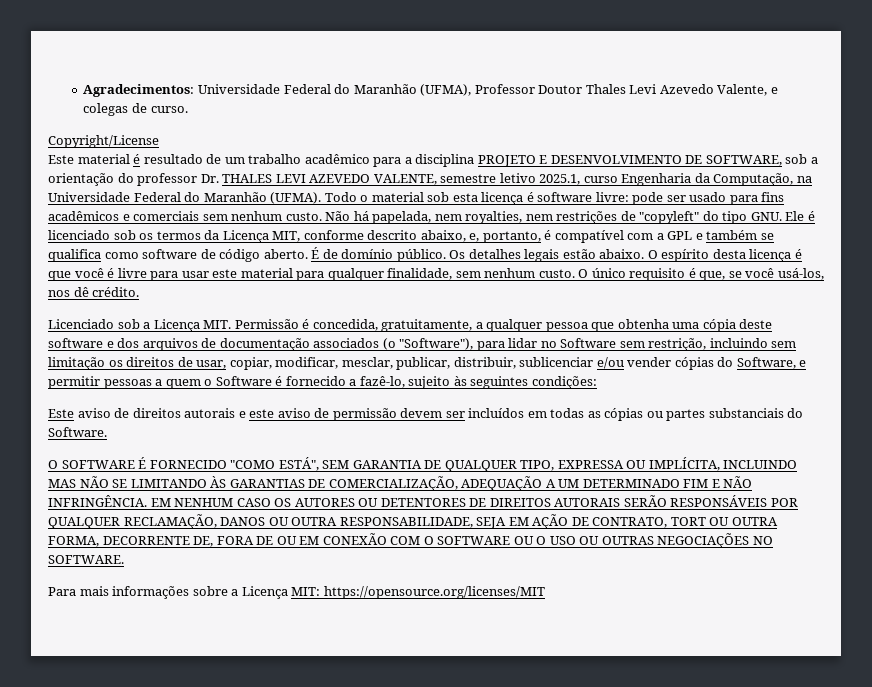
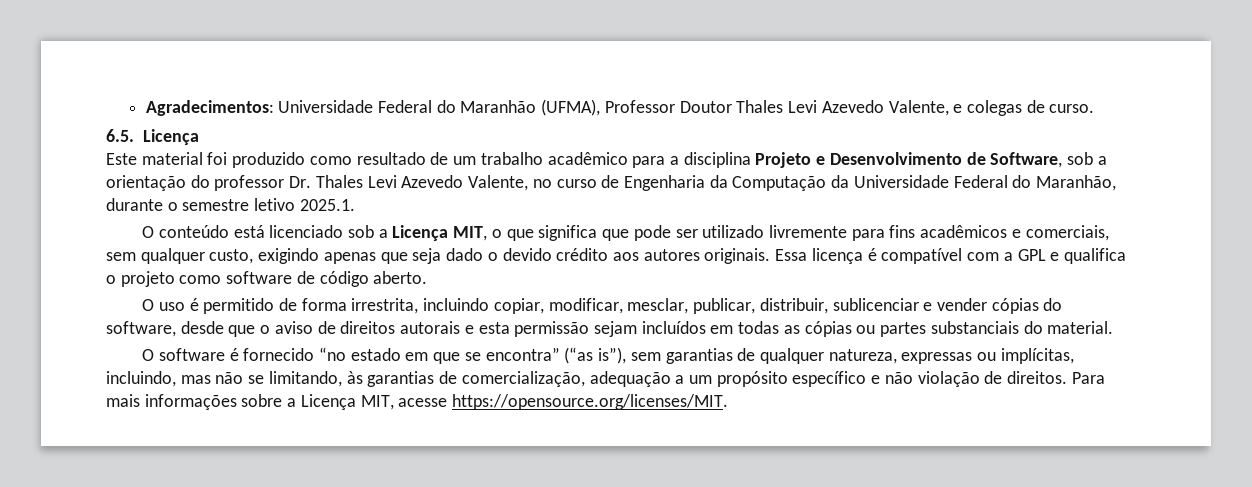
[48,135,159,148] Copyright/License -> [106,129,199,145] 6.5. Licença
[133,154,141,164] é -> [207,152,352,168] foi produzido como
[477,155,782,167] PROJETO E DESENVOLVIMENTO DE SOFTWARE, -> [755,152,1063,168] Projeto e Desenvolvimento de Software,
[222,173,812,186] [48,192,785,205] [48,211,815,224] [48,230,541,243] THALES LEVI AZEVEDO VALENTE, semestre letivo 2025.1, curso Engenharia da Computação, na Universidade Federal do Maranhão (UFMA). Todo o material sob esta licença é software livre: pode ser usado para fins acadêmicos e comerciais sem nenhum custo. Não há papelada, nem royalties, nem restrições de "copyleft" do tipo GNU. Ele é licenciado sob os termos da Licença MIT, conforme descrito abaixo, e, portanto, -> [315,175,1117,191] [106,198,355,211] [142,225,1109,241] [106,248,863,264] Thales Levi Azevedo Valente, no curso de Engenharia da Computação da Universidade Federal do Maranhão, durante o semestre letivo 2025.1. // O conteúdo está licenciado sob a Licença MIT, o que significa que pode ser utilizado livremente para fins acadêmicos e comerciais, sem qualquer custo, exigindo apenas que seja dado o devido crédito aos autores originais. Essa licença
[706,230,774,240] [48,249,101,262] também se qualifica -> [1063,248,1126,264] [106,271,175,287] qualifica o projeto
[311,247,802,262] [48,268,824,281] [48,287,140,297] [48,319,773,332] [48,338,797,351] [48,357,227,370] É de domínio público. Os detalhes legais estão abaixo. O espírito desta licença é que você é livre para usar este material para qualquer finalidade, sem nenhum custo. O único requisito é que, se você usá-los, nos dê crédito. // Licenciado sob a Licença MIT. Permissão é concedida, gratuitamente, a qualquer pessoa que obtenha uma cópia deste software e dos arquivos de documentação associados (o "Software"), para lidar no Software sem restrição, incluindo sem limitação os direitos de usar, -> [142,298,490,314] // O uso é permitido de forma irrestrita, incluindo
[596,357,624,369] e/ou -> [923,302,933,311] e
[736,357,807,369] [48,376,597,389] [48,409,74,418] Software, e permitir pessoas a quem o Software é fornecido a fazê-lo, sujeito às seguintes condições: // Este -> [106,321,271,337] software, desde que o
[249,408,465,421] este aviso de permissão devem ser -> [478,321,637,337] esta permissão sejam
[48,427,107,437] [48,457,798,472] [48,476,753,491] [48,495,798,507] [48,514,778,529] [48,533,773,548] [48,555,124,564] Software. // O SOFTWARE É FORNECIDO "COMO ESTÁ", SEM GARANTIA DE QUALQUER TIPO, EXPRESSA OU IMPLÍCITA, INCLUINDO MAS NÃO SE LIMITANDO ÀS GARANTIAS DE COMERCIALIZAÇÃO, ADEQUAÇÃO A UM DETERMINADO FIM E NÃO INFRINGÊNCIA. EM NENHUM CASO OS AUTORES OU DETENTORES DE DIREITOS AUTORAIS SERÃO RESPONSÁVEIS POR QUALQUER RECLAMAÇÃO, DANOS OU OUTRA RESPONSABILIDADE, SEJA EM AÇÃO DE CONTRATO, TORT OU OUTRA FORMA, DECORRENTE DE, FORA DE OU EM CONEXÃO COM O SOFTWARE OU O USO OU OUTRAS NEGOCIAÇÕES NO SOFTWARE. // -> [1047,321,1114,334] [142,347,1074,364] [106,371,1068,387] material. // O software é fornecido “no estado em que se encontra” (“as is”), sem garantias de qualquer natureza, expressas ou implícitas, incluindo, mas não se limitando, às garantias de comercialização, adequação a um propósito específico e não violação de direitos.
[291,586,545,599] MIT: https://opensource.org/licenses/MIT -> [360,394,729,410] MIT, acesse https://opensource.org/licenses/MIT.

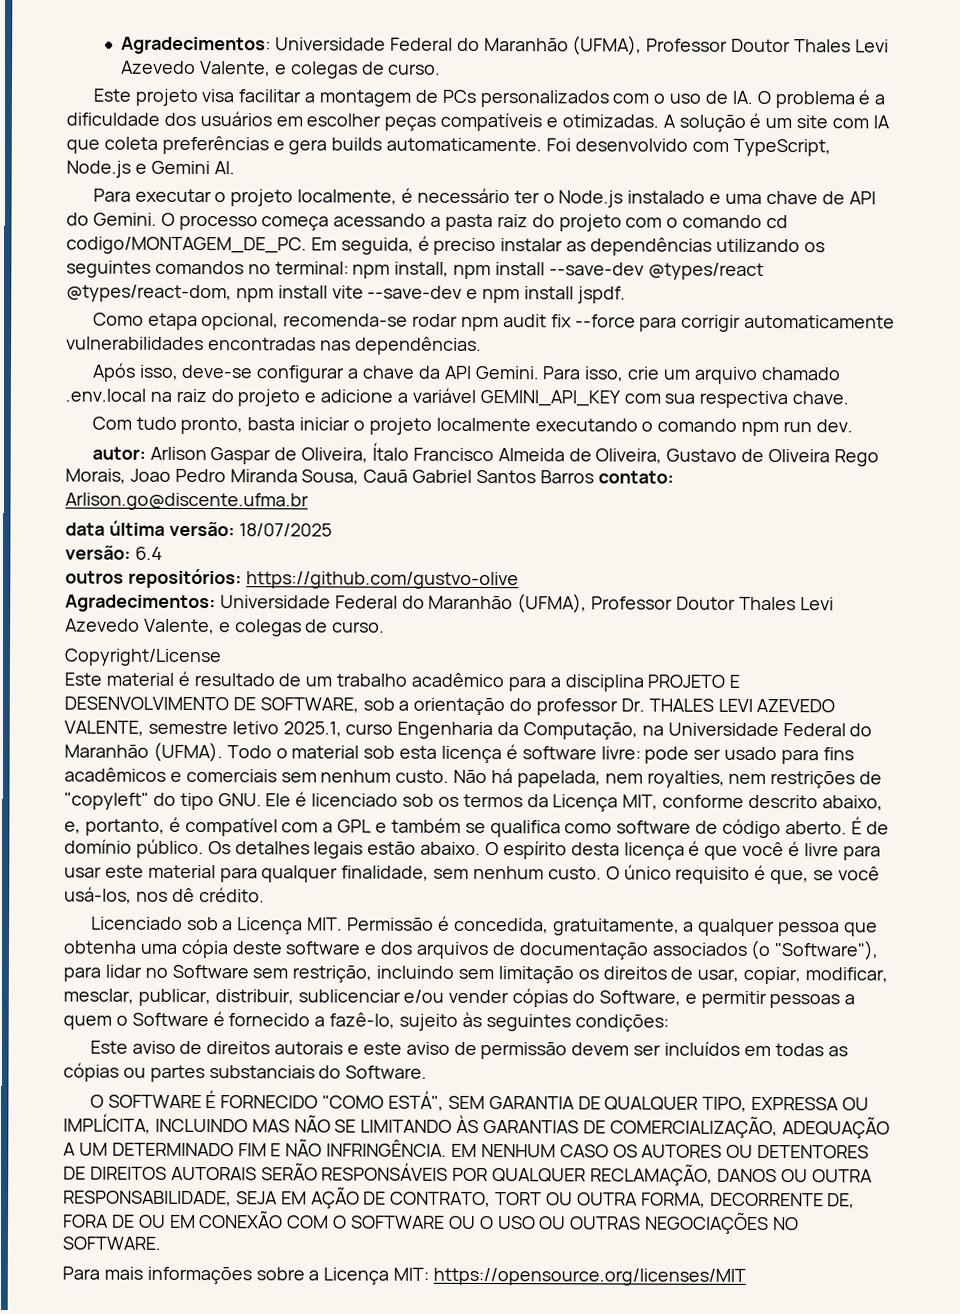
[106,129,199,145] 6.5. Licença -> [92,88,886,109] [66,111,890,132] [66,135,831,157] [66,160,235,178] [92,187,876,208] [66,212,789,232] [66,235,825,256] [66,260,764,280] [66,284,626,304] [92,312,896,332] [66,336,482,356] [91,362,841,384] [65,387,850,409] [91,416,853,437] [91,442,879,467] [65,468,674,485] [65,492,309,511] [65,520,332,537] [65,545,163,560] [65,568,519,590] [65,593,834,614] [65,618,386,637] [64,648,222,667] Este projeto visa facilitar a montagem de PCs personalizados com o uso de IA. O problema é a dificuldade dos usuários em escolher peças compatíveis e otimizadas. A solução é um site com IA que coleta preferências e gera builds automaticamente. Foi desenvolvido com TypeScript, Node.js e Gemini AI. // Para executar o projeto localmente, é necessário ter o Node.js instalado e uma chave de API do Gemini. O processo começa acessando a pasta raiz do projeto com o comando cd codigo/MONTAGEM_DE_PC. Em seguida, é preciso instalar as dependências utilizando os seguintes comandos no terminal: npm install, npm install --save-dev @types/react @types/react-dom, npm install vite --save-dev e npm install jspdf. // Como etapa opcional, recomenda-se rodar npm audit fix --force para corrigir automaticamente vulnerabilidades encontradas nas dependências. // Após isso, deve-se configurar a chave da API Gemini. Para isso, crie um arquivo chamado .env.local na raiz do projeto e adicione a variável GEMINI_API_KEY com sua respectiva chave. // Com tudo pronto, basta iniciar o projeto localmente executando o comando npm run dev. // autor: Arlison Gaspar de Oliveira, Ítalo Francisco Almeida de Oliveira, Gustavo de Oliveira Rego Morais, Joao Pedro Miranda Sousa, Cauã Gabriel Santos Barros contato: Arlison.go@discente.ufma.br // data última versão: 18/07/2025 // versão: 6.4 // outros repositórios: https://github.com/gustvo-olive // Agradecimentos: Universidade Federal do Maranhão (UFMA), Professor Doutor Thales Levi Azevedo Valente, e colegas de curso. // Copyright/License
[207,152,352,168] foi produzido como -> [177,670,190,686] é
[755,152,1063,168] Projeto e Desenvolvimento de Software, -> [647,674,741,688] [64,696,359,713] PROJETO E DESENVOLVIMENTO DE SOFTWARE,
[315,175,1117,191] [106,198,355,211] [142,225,1109,241] [106,248,863,264] Thales Levi Azevedo Valente, no curso de Engenharia da Computação da Universidade Federal do Maranhão, durante o semestre letivo 2025.1. // O conteúdo está licenciado sob a Licença MIT, o que significa que pode ser utilizado livremente para fins acadêmicos e comerciais, sem qualquer custo, exigindo apenas que seja dado o devido crédito aos autores originais. Essa licença -> [648,698,836,713] [64,720,873,740] [64,741,854,765] [64,767,883,789] [64,791,883,812] [64,818,165,836] THALES LEVI AZEVEDO VALENTE, semestre letivo 2025.1, curso Engenharia da Computação, na Universidade Federal do Maranhão (UFMA). Todo o material sob esta licença é software livre: pode ser usado para fins acadêmicos e comerciais sem nenhum custo. Não há papelada, nem royalties, nem restrições de "copyleft" do tipo GNU. Ele é licenciado sob os termos da Licença MIT, conforme descrito abaixo, e, portanto,
[1063,248,1126,264] [106,271,175,287] qualifica o projeto -> [390,817,561,838] também se qualifica
[142,298,490,314] // O uso é permitido de forma irrestrita, incluindo -> [850,816,889,835] [64,838,881,861] [64,864,880,885] [64,886,265,904] [90,915,879,937] [63,938,880,961] [63,964,740,984] É de domínio público. Os detalhes legais estão abaixo. O espírito desta licença é que você é livre para usar este material para qualquer finalidade, sem nenhum custo. O único requisito é que, se você usá-los, nos dê crédito. // Licenciado sob a Licença MIT. Permissão é concedida, gratuitamente, a qualquer pessoa que obtenha uma cópia deste software e dos arquivos de documentação associados (o "Software"), para lidar no Software sem restrição, incluindo sem limitação os direitos de usar,
[923,302,933,311] e -> [403,989,445,1003] e/ou
[106,321,271,337] software, desde que o -> [598,990,856,1009] [63,1011,669,1032] [89,1040,128,1054] Software, e permitir pessoas a quem o Software é fornecido a fazê-lo, sujeito às seguintes condições: // Este
[478,321,637,337] esta permissão sejam -> [362,1041,662,1060] este aviso de permissão devem ser
[1047,321,1114,334] [142,347,1074,364] [106,371,1068,387] material. // O software é fornecido “no estado em que se encontra” (“as is”), sem garantias de qualquer natureza, expressas ou implícitas, incluindo, mas não se limitando, às garantias de comercialização, adequação a um propósito específico e não violação de direitos. -> [345,1065,428,1079] [89,1090,870,1112] [63,1113,890,1139] [63,1138,870,1159] [63,1162,873,1186] [63,1186,856,1209] [63,1210,800,1235] [62,1236,161,1250] Software. // O SOFTWARE É FORNECIDO "COMO ESTÁ", SEM GARANTIA DE QUALQUER TIPO, EXPRESSA OU IMPLÍCITA, INCLUINDO MAS NÃO SE LIMITANDO ÀS GARANTIAS DE COMERCIALIZAÇÃO, ADEQUAÇÃO A UM DETERMINADO FIM E NÃO INFRINGÊNCIA. EM NENHUM CASO OS AUTORES OU DETENTORES DE DIREITOS AUTORAIS SERÃO RESPONSÁVEIS POR QUALQUER RECLAMAÇÃO, DANOS OU OUTRA RESPONSABILIDADE, SEJA EM AÇÃO DE CONTRATO, TORT OU OUTRA FORMA, DECORRENTE DE, FORA DE OU EM CONEXÃO COM O SOFTWARE OU O USO OU OUTRAS NEGOCIAÇÕES NO SOFTWARE. //
[360,394,729,410] MIT, acesse https://opensource.org/licenses/MIT. -> [393,1267,747,1286] MIT: https://opensource.org/licenses/MIT

